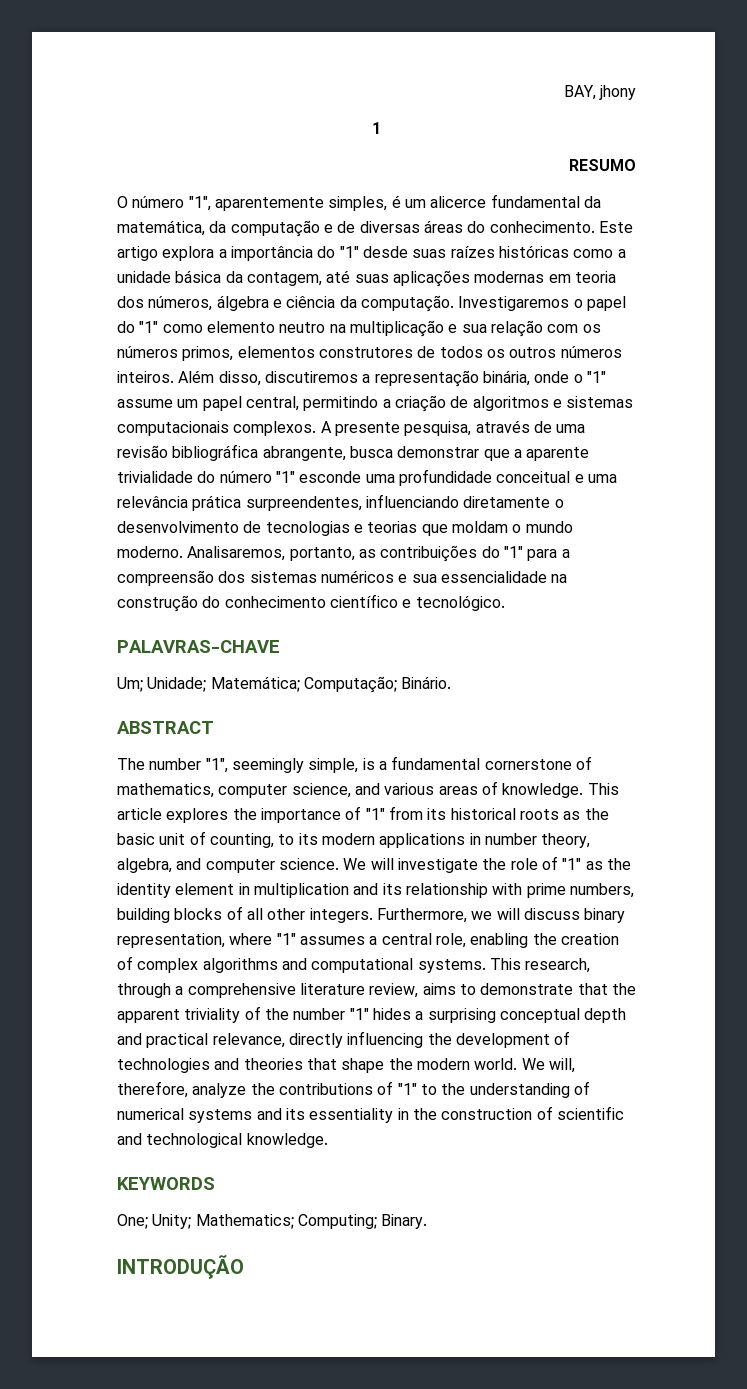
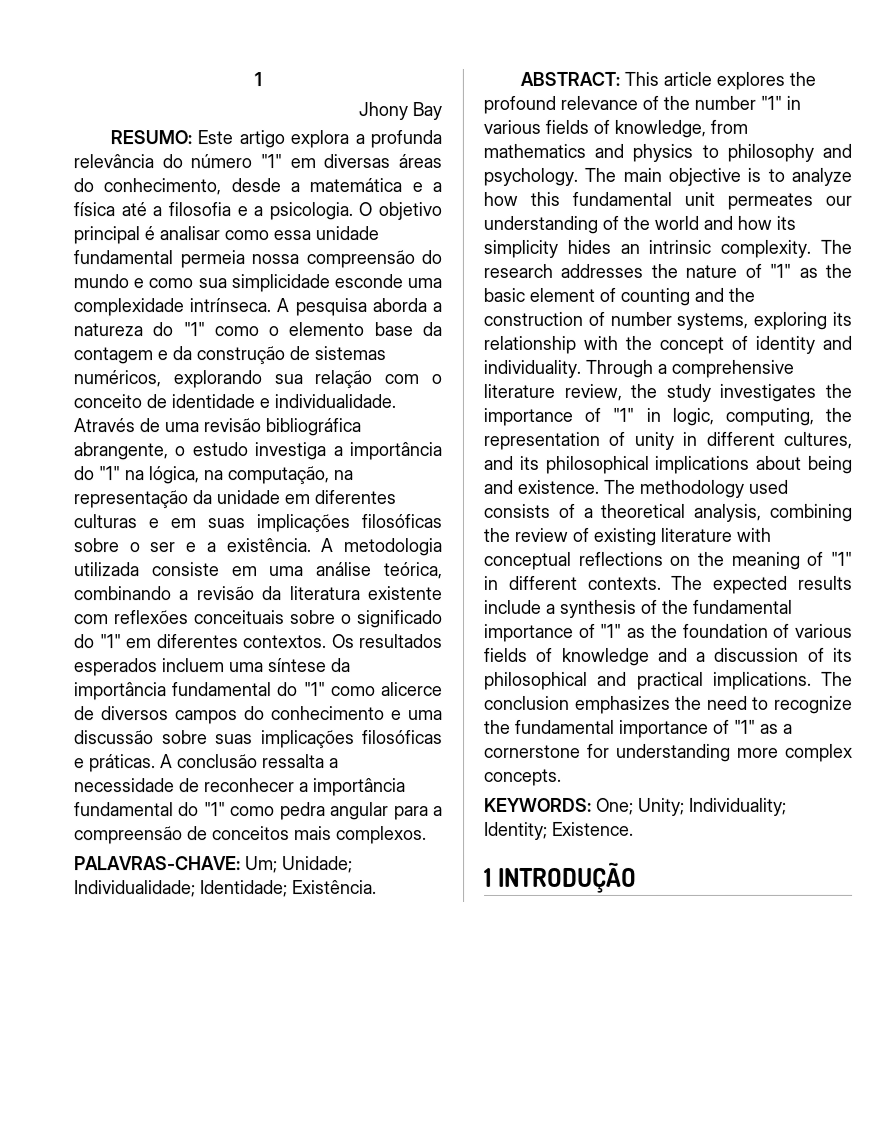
[563,85,636,100] BAY, jhony // -> (253, 79) none
[569,159,636,171] [117,194,601,211] [117,220,633,237] [117,245,626,261] [117,270,616,287] [117,295,626,312] [117,320,601,337] [117,346,622,361] [117,370,606,387] [117,395,634,412] [117,420,530,436] RESUMO // O número "1", aparentemente simples, é um alicerce fundamental da matemática, da computação e de diversas áreas do conhecimento. Este artigo explora a importância do "1" desde suas raízes históricas como a unidade básica da contagem, até suas aplicações modernas em teoria dos números, álgebra e ciência da computação. Investigaremos o papel do "1" como elemento neutro na multiplicação e sua relação com os números primos, elementos construtores de todos os outros números inteiros. Além disso, discutiremos a representação binária, onde o "1" assume um papel central, permitindo a criação de algoritmos e sistemas computacionais complexos. A presente pesquisa, através -> [358,101,442,121] [109,129,442,149] [73,153,442,169] [73,178,442,196] [73,201,442,221] [73,226,379,245] [73,249,442,269] [73,274,442,293] [73,298,442,317] [73,321,442,337] [73,346,386,365] [73,370,443,389] [73,394,396,409] [73,418,135,433] Jhony Bay // RESUMO: Este artigo explora a profunda relevância do número "1" em diversas áreas do conhecimento, desde a matemática e a física até a filosofia e a psicologia. O objetivo principal é analisar como essa unidade fundamental permeia nossa compreensão do mundo e como sua simplicidade esconde uma complexidade intrínseca. A pesquisa aborda a natureza do "1" como o elemento base da contagem e da construção de sistemas numéricos, explorando sua relação com o conceito de identidade e individualidade. Através
[349,446,590,461] [117,469,617,486] [117,494,564,511] [117,521,573,536] [117,545,570,562] [117,570,568,586] [117,594,505,612] [117,640,280,653] [117,676,452,693] [117,721,214,734] [117,756,592,773] [117,781,619,798] [117,806,609,823] [117,831,591,848] [117,856,631,873] [117,883,634,898] [117,906,626,923] [117,933,619,948] [117,956,591,973] [117,983,636,998] [117,1006,627,1023] [117,1031,571,1048] [117,1058,575,1073] [117,1081,590,1098] [117,1106,624,1123] [117,1133,328,1148] [117,1177,215,1190] [117,1214,428,1229] busca demonstrar que a aparente trivialidade do número "1" esconde uma profundidade conceitual e uma relevância prática surpreendentes, influenciando diretamente o desenvolvimento de tecnologias e teorias que moldam o mundo moderno. Analisaremos, portanto, as contribuições do "1" para a compreensão dos sistemas numéricos e sua essencialidade na construção do conhecimento científico e tecnológico. // PALAVRAS-CHAVE // Um; Unidade; Matemática; Computação; Binário. // ABSTRACT // The number "1", seemingly simple, is a fundamental cornerstone of mathematics, computer science, and various areas of knowledge. This article explores the importance of "1" from its historical roots as the basic unit of counting, to its modern applications in number theory, algebra, and computer science. We will investigate the role of "1" as the identity element in multiplication and its relationship with prime numbers, building blocks of all other integers. Furthermore, we will discuss binary representation, where "1" assumes a central role, enabling the creation of complex algorithms and computational systems. This research, through a comprehensive literature review, aims to demonstrate that the apparent triviality of the number "1" hides a surprising conceptual depth and practical relevance, directly influencing the development of technologies and theories that shape the modern world. We will, therefore, analyze the contributions of "1" to the understanding of numerical systems and its essentiality in the construction of scientific and technological knowledge. // KEYWORDS // One; Unity; Mathematics; Computing; Binary. // -> [174,441,442,461] [73,466,353,485] [73,490,396,509] [73,513,442,533] [73,537,443,557] [73,561,444,580] [74,585,443,601] [74,609,443,629] [74,633,443,649] [74,658,351,677] [74,681,443,701] [74,706,443,725] [74,729,443,749] [74,754,339,773] [74,778,406,797] [74,802,443,821] [74,826,427,845] [74,856,353,874] [74,880,377,898] [519,71,816,90] [483,95,801,114] [483,119,748,138] [483,143,852,162] [483,167,852,186] [483,191,852,210] [483,215,796,234] [483,239,852,258] [483,263,852,278] [483,287,755,306] [483,311,852,330] [483,335,852,354] [483,359,794,378] [483,383,852,402] [483,407,852,426] [483,431,852,450] [483,455,852,474] [483,479,788,498] [483,503,852,522] [483,527,771,546] [483,551,852,570] [484,575,853,594] [484,599,793,618] [484,623,853,642] [484,647,853,666] [484,671,853,690] [484,695,853,714] [484,719,793,738] [484,743,853,762] [484,768,562,786] [484,797,787,816] [484,821,634,840] [484,867,492,887] o estudo investiga a importância do "1" na lógica, na computação, na representação da unidade em diferentes culturas e em suas implicações filosóficas sobre o ser e a existência. A metodologia utilizada consiste em uma análise teórica, combinando a revisão da literatura existente com reflexões conceituais sobre o significado do "1" em diferentes contextos. Os resultados esperados incluem uma síntese da importância fundamental do "1" como alicerce de diversos campos do conhecimento e uma discussão sobre suas implicações filosóficas e práticas. A conclusão ressalta a necessidade de reconhecer a importância fundamental do "1" como pedra angular para a compreensão de conceitos mais complexos. // PALAVRAS-CHAVE: Um; Unidade; Individualidade; Identidade; Existência. // ABSTRACT: This article explores the profound relevance of the number "1" in various fields of knowledge, from mathematics and physics to philosophy and psychology. The main objective is to analyze how this fundamental unit permeates our understanding of the world and how its simplicity hides an intrinsic complexity. The research addresses the nature of "1" as the basic element of counting and the construction of number systems, exploring its relationship with the concept of identity and individuality. Through a comprehensive literature review, the study investigates the importance of "1" in logic, computing, the representation of unity in different cultures, and its philosophical implications about being and existence. The methodology used consists of a theoretical analysis, combining the review of existing literature with conceptual reflections on the meaning of "1" in different contexts. The expected results include a synthesis of the fundamental importance of "1" as the foundation of various fields of knowledge and a discussion of its philosophical and practical implications. The conclusion emphasizes the need to recognize the fundamental importance of "1" as a cornerstone for understanding more complex concepts. // KEYWORDS: One; Unity; Individuality; Identity; Existence. // 1

